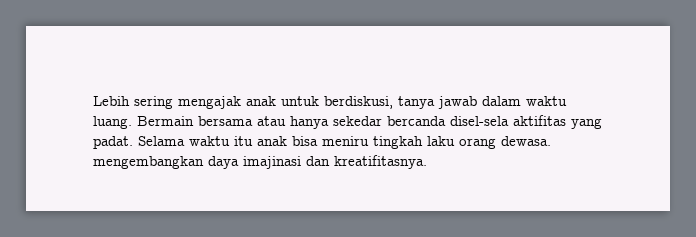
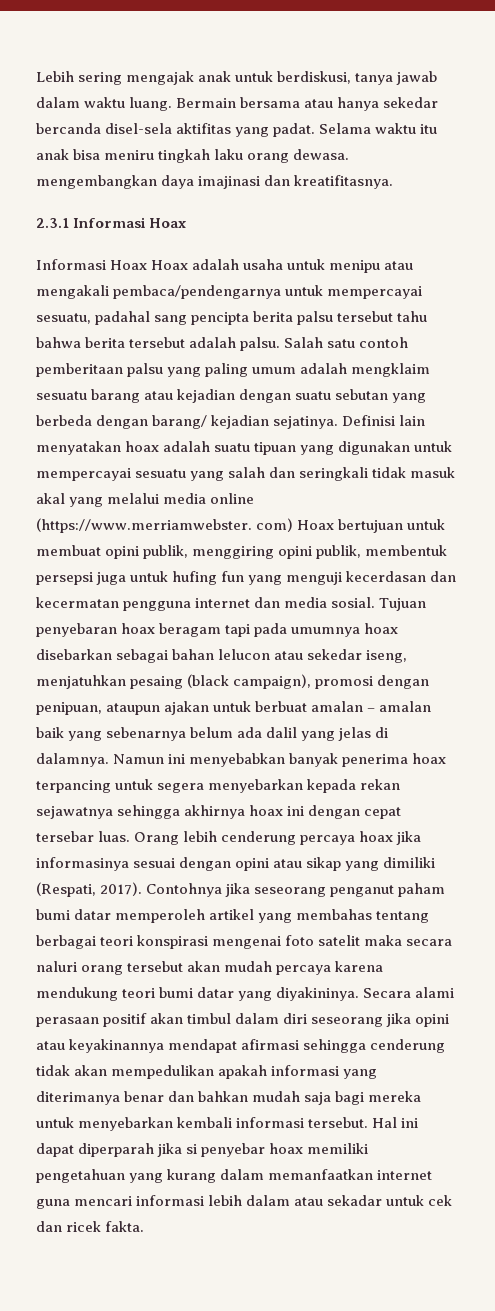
(427, 162) none -> [36,217,188,228] [36,259,414,273] [36,285,423,299] [36,311,428,325] [36,337,409,351] [36,363,431,377] [36,389,427,403] [36,415,426,429] [36,441,453,455] [36,467,456,481] [36,493,255,507] [36,518,446,533] [36,545,448,559] [36,571,457,585] [36,597,427,611] [36,623,399,637] [36,649,408,663] [36,674,430,689] [36,701,432,715] [36,727,389,741] [36,753,447,767] [36,779,401,793] [36,805,402,819] [36,831,422,845] [36,857,436,871] [36,882,446,897] [36,909,430,923] [36,935,453,949] [36,961,384,975] [36,987,455,1001] [36,1013,450,1027] [36,1039,446,1053] [36,1065,378,1079] [36,1091,422,1105] [36,1117,419,1131] [36,1143,369,1157] [36,1169,433,1183] [36,1195,453,1209] [36,1221,145,1232] // 2.3.1 Informasi Hoax // Informasi Hoax Hoax adalah usaha untuk menipu atau mengakali pembaca/pendengarnya untuk mempercayai sesuatu, padahal sang pencipta berita palsu tersebut tahu bahwa berita tersebut adalah palsu. Salah satu contoh pemberitaan palsu yang paling umum adalah mengklaim sesuatu barang atau kejadian dengan suatu sebutan yang berbeda dengan barang/ kejadian sejatinya. Definisi lain menyatakan hoax adalah suatu tipuan yang digunakan untuk mempercayai sesuatu yang salah dan seringkali tidak masuk akal yang melalui media online (https://www.merriamwebster. com) Hoax bertujuan untuk membuat opini publik, menggiring opini publik, membentuk persepsi juga untuk hufing fun yang menguji kecerdasan dan kecermatan pengguna internet dan media sosial. Tujuan penyebaran hoax beragam tapi pada umumnya hoax disebarkan sebagai bahan lelucon atau sekedar iseng, menjatuhkan pesaing (black campaign), promosi dengan penipuan, ataupun ajakan untuk berbuat amalan – amalan baik yang sebenarnya belum ada dalil yang jelas di dalamnya. Namun ini menyebabkan banyak penerima hoax terpancing untuk segera menyebarkan kepada rekan sejawatnya sehingga akhirnya hoax ini dengan cepat tersebar luas. Orang lebih cenderung percaya hoax jika informasinya sesuai dengan opini atau sikap yang dimiliki (Respati, 2017). Contohnya jika seseorang penganut paham bumi datar memperoleh artikel yang membahas tentang berbagai teori konspirasi mengenai foto satelit maka secara naluri orang tersebut akan mudah percaya karena mendukung teori bumi datar yang diyakininya. Secara alami perasaan positif akan timbul dalam diri seseorang jika opini atau keyakinannya mendapat afirmasi sehingga cenderung tidak akan mempedulikan apakah informasi yang diterimanya benar dan bahkan mudah saja bagi mereka untuk menyebarkan kembali informasi tersebut. Hal ini dapat diperparah jika si penyebar hoax memiliki pengetahuan yang kurang dalam memanfaatkan internet guna mencari informasi lebih dalam atau sekadar untuk cek dan ricek fakta.

